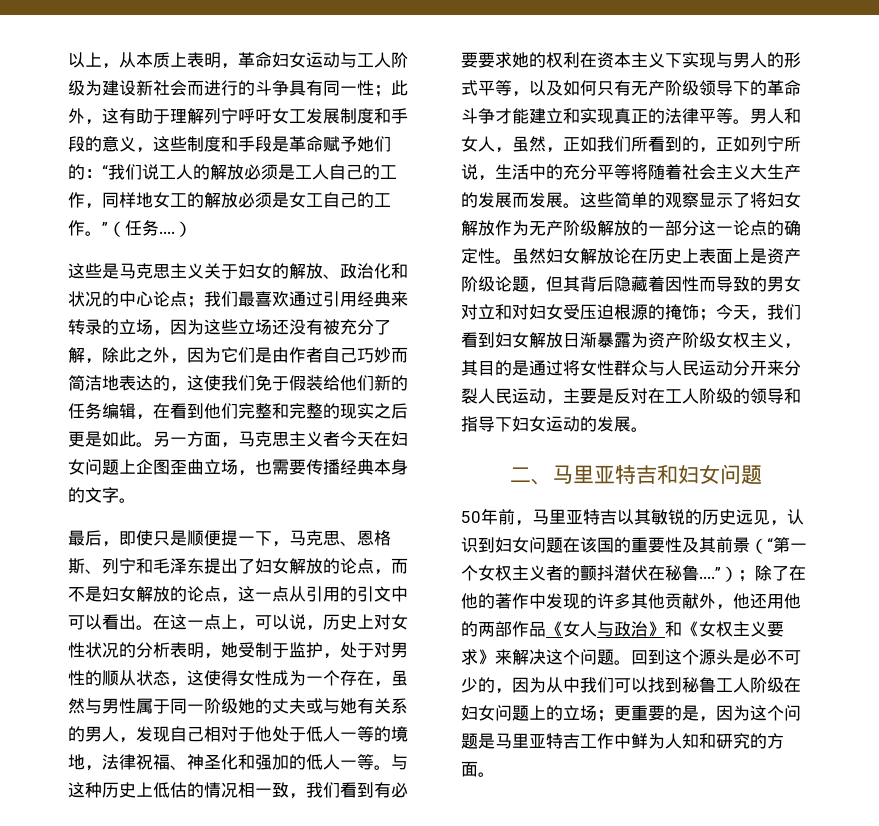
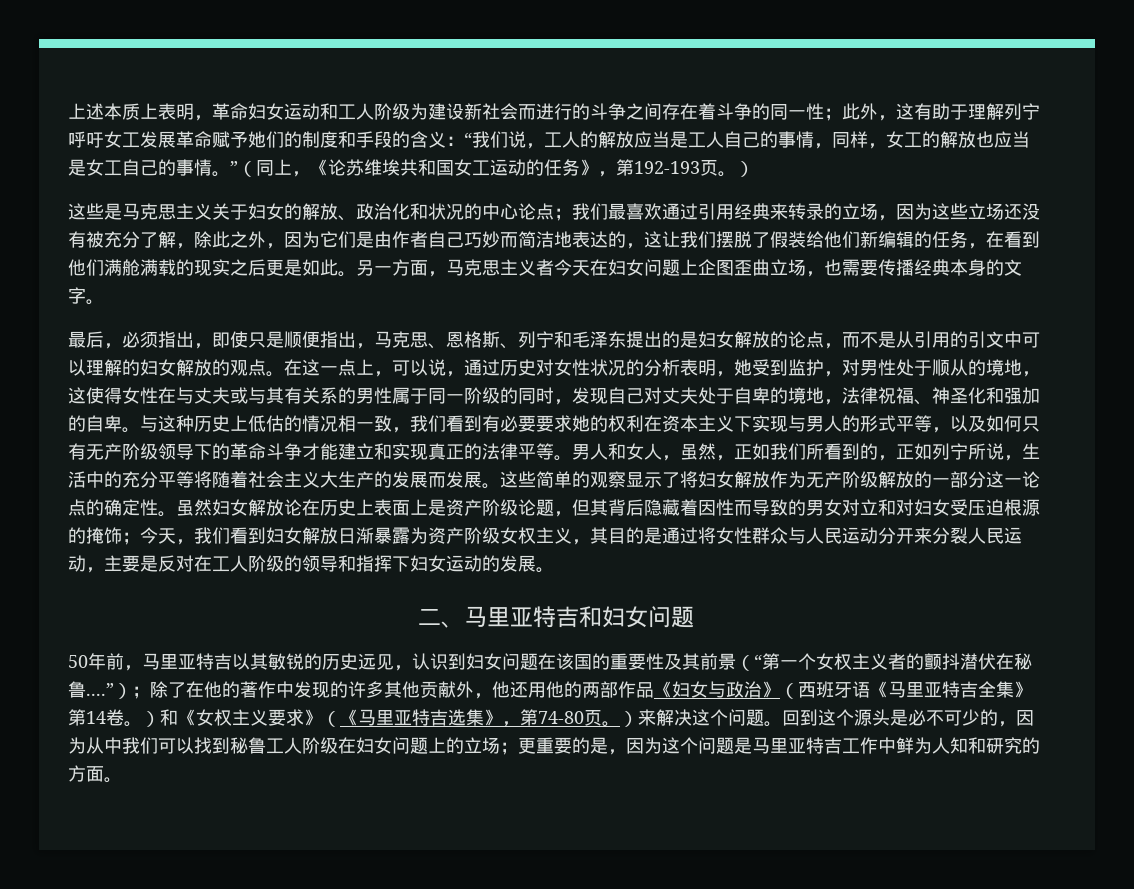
[68,52,136,69] 以上，从 -> [68,103,104,120] 上述
[340,52,357,68] 与 -> [320,103,338,120] 和
[289,80,323,96] 具有 -> [626,103,770,120] 之间存在着斗争的
[340,108,408,124] [68,136,391,153] [68,164,85,180] 制度和手段的意义，这些制度和手段是革命赋予她们的 -> [176,131,446,148] 革命赋予她们的制度和手段的含义
(159, 172) none -> [526,143,544,149] ，
[244,164,278,180] 必须 -> [634,131,670,148] 应当
[380,165,397,179] [68,192,153,209] 工作，同样地 -> [778,131,886,149] 事情，同样，
[238,192,272,208] 必须 -> [976,131,1030,148] 也应当
[374,193,391,207] [68,220,85,236] 工作 -> [176,159,212,176] 事情
[125,220,175,236] 任务.... -> [256,159,736,177] 同上，《论苏维埃共和国女工运动的任务》，第192-193页。
[204,375,289,391] 使我们免于 -> [662,231,770,248] 让我们摆脱了
[391,375,408,391] [68,403,136,419] 的任务编辑 -> [878,231,968,248] 编辑的任务
[238,403,323,419] 完整和完整 -> [104,259,176,276] 满舱满载
(119, 544) none -> [122,331,212,349] 必须指出，
[221,530,272,546] 提一下 -> [320,331,356,348] 指出
[238,559,255,574] 了 -> [662,331,698,348] 的是
[102,586,289,603] 妇女解放的论点，这一点 -> (896, 339) none
[102,614,136,630] 看出 -> [86,359,266,376] 理解的妇女解放的观点
[323,614,374,630] 历史上 -> [464,359,536,376] 通过历史
[255,642,408,659] [68,670,408,687] [68,698,408,714] [68,726,374,743] 制于监护，处于对男性的顺从状态，这使得女性成为一个存在，虽然与男性属于同一阶级她的丈夫或与她有关系的男人，发现自己相对于他处于低人一等 -> [770,359,1040,377] [68,387,770,405] 到监护，对男性处于顺从的境地，这使得女性在与丈夫或与其有关系的男性属于同一阶级的同时，发现自己对丈夫处于自卑
[306,754,374,770] 低人一等 -> [86,415,122,432] 自卑
[478,416,495,432] 导 -> [374,555,392,572] 挥
[563,621,597,637] 女人 -> [672,681,708,698] 妇女
(665, 629) none -> [780,681,1032,699] [68,709,160,727] （西班牙语《马里亚特吉全集》第14卷。）
(495, 657) none -> [322,709,638,727] （《马里亚特吉选集》，第74-80页。）

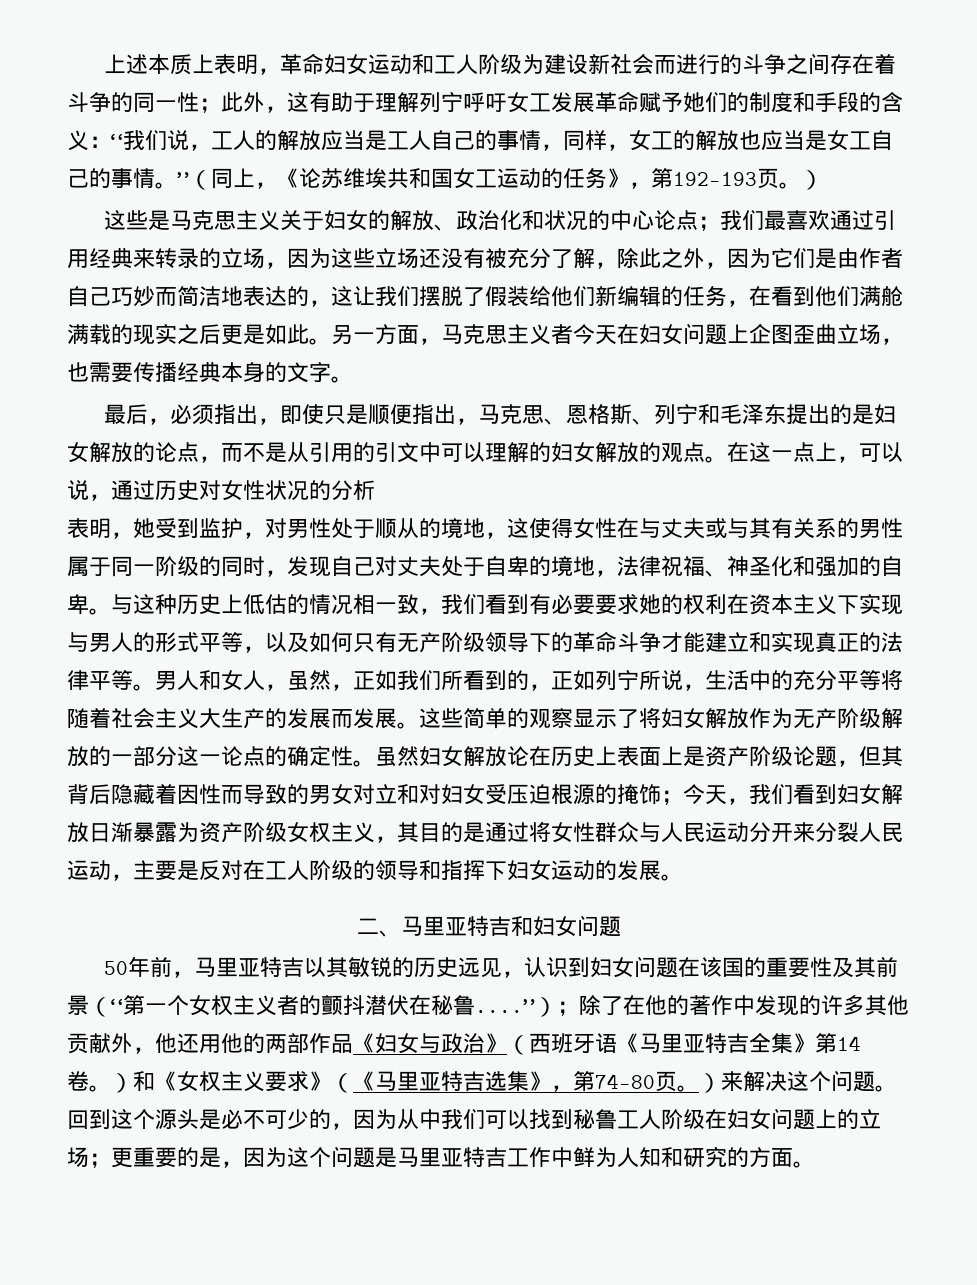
(680, 367) none -> (375, 490) //

